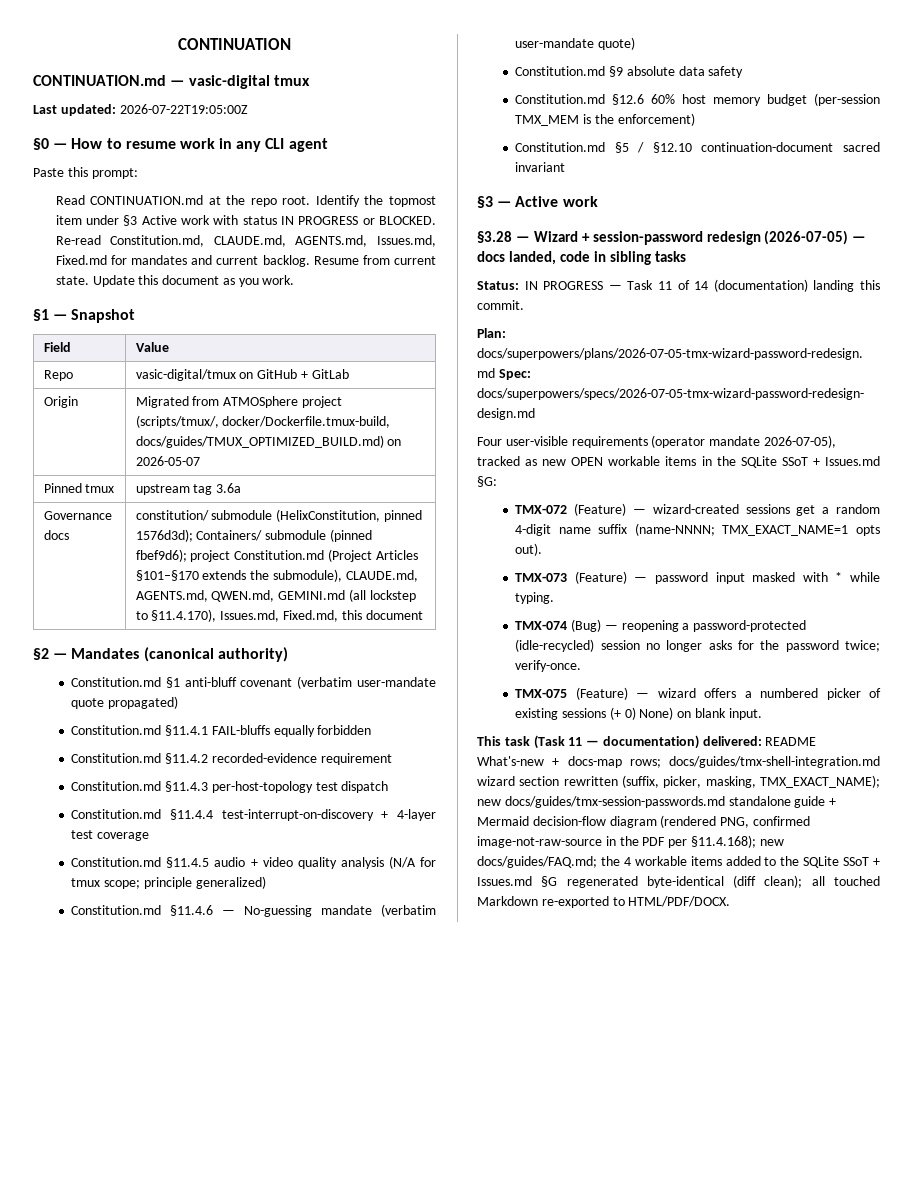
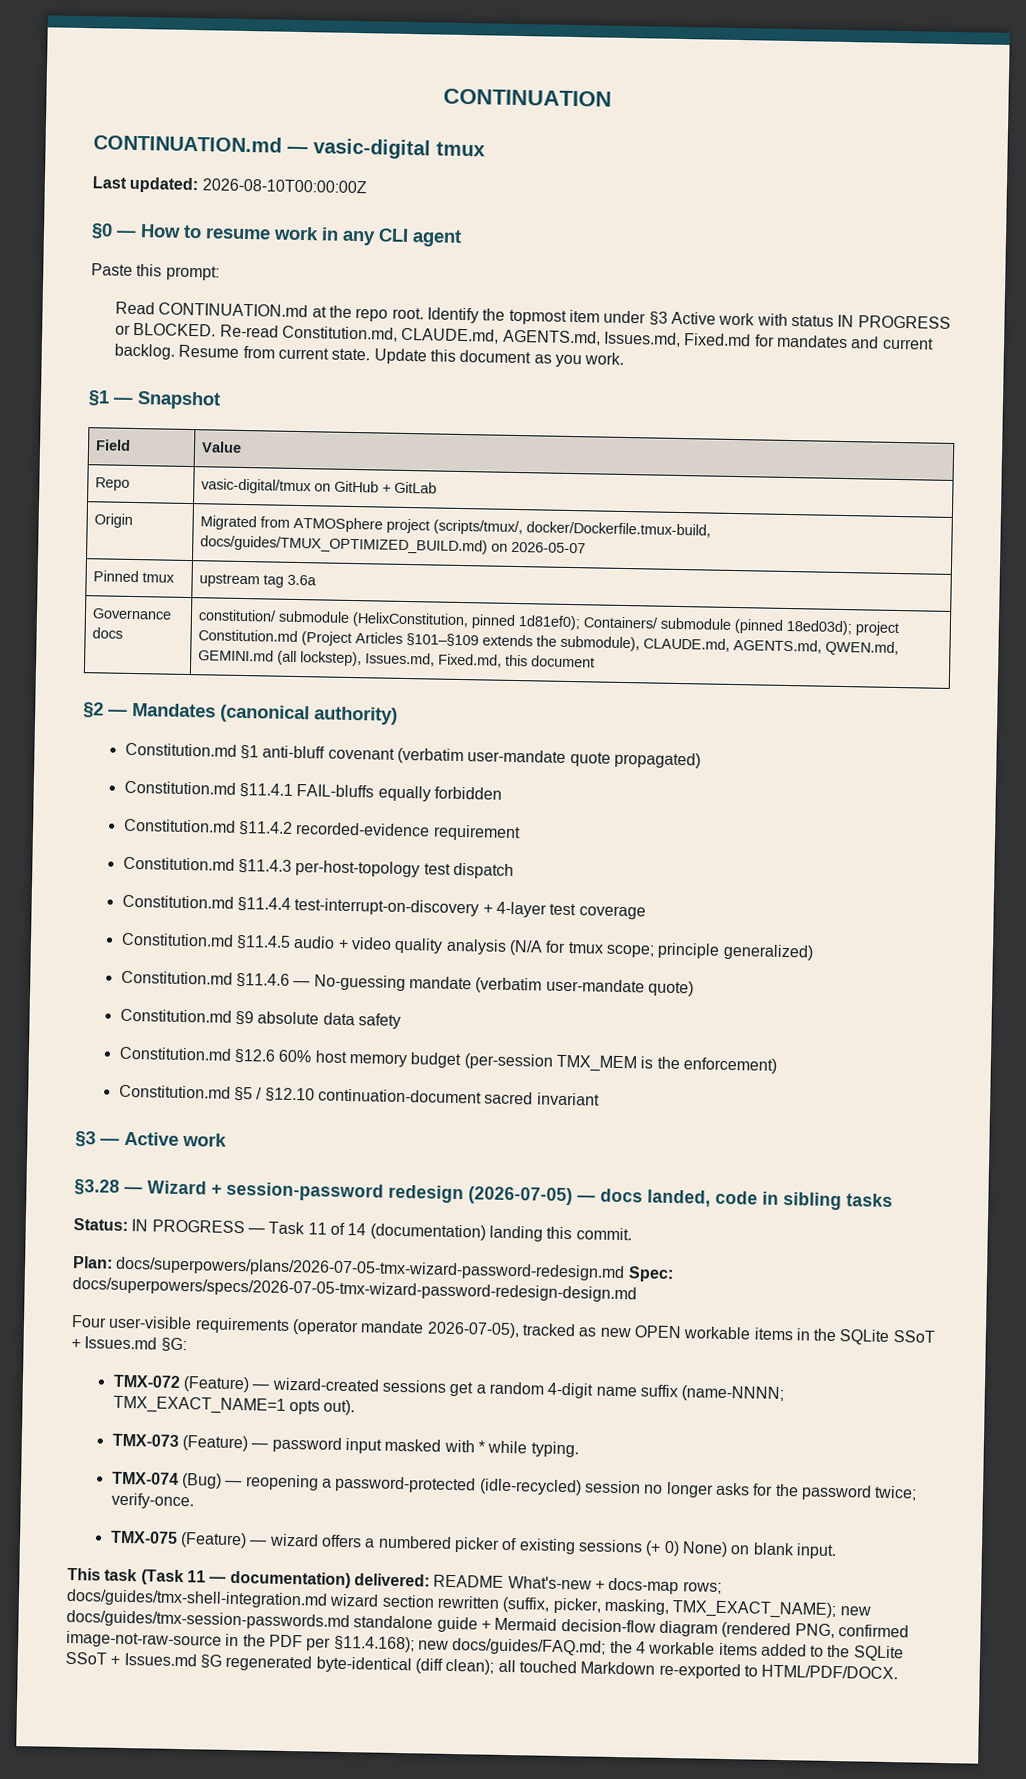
[119,104,248,114] 2026-07-22T19:05:00Z -> [201,178,367,194] 2026-08-10T00:00:00Z
[135,529,193,542] 1576d3d); -> [517,615,581,631] 1d81ef0);
[135,549,187,562] fbef9d6); -> [785,619,852,636] 18ed03d);
[135,570,199,581] §101–§170 -> [405,632,479,647] §101–§109
[369,590,416,602] [135,609,217,622] lockstep to §11.4.170), -> [299,651,362,667] lockstep),

